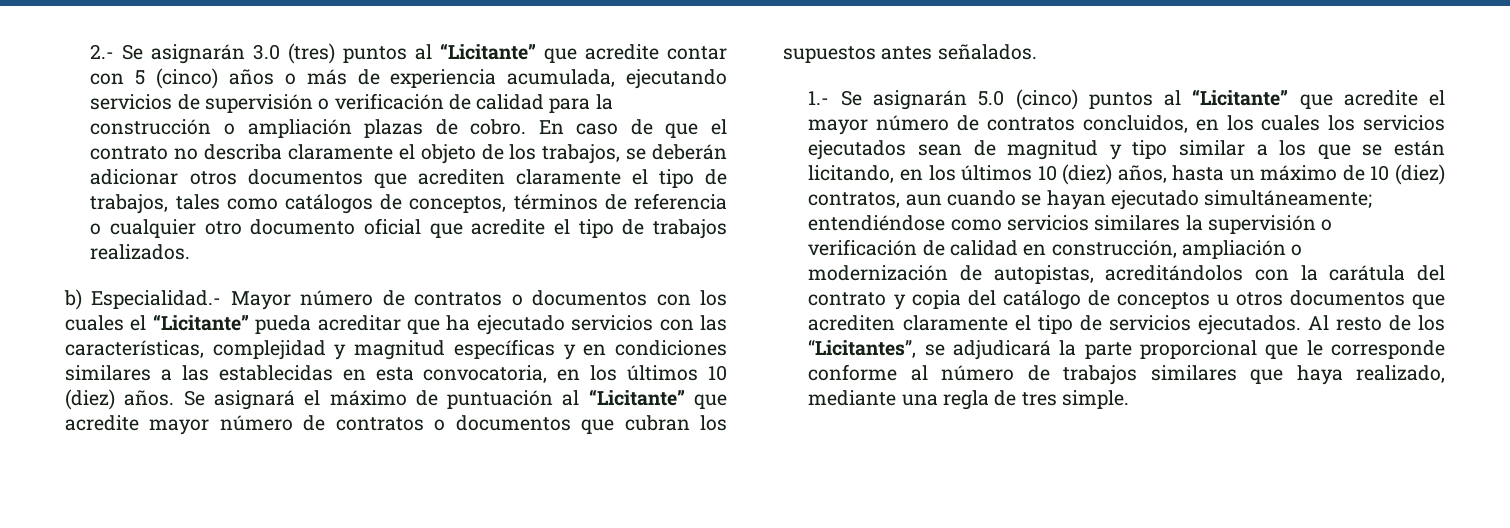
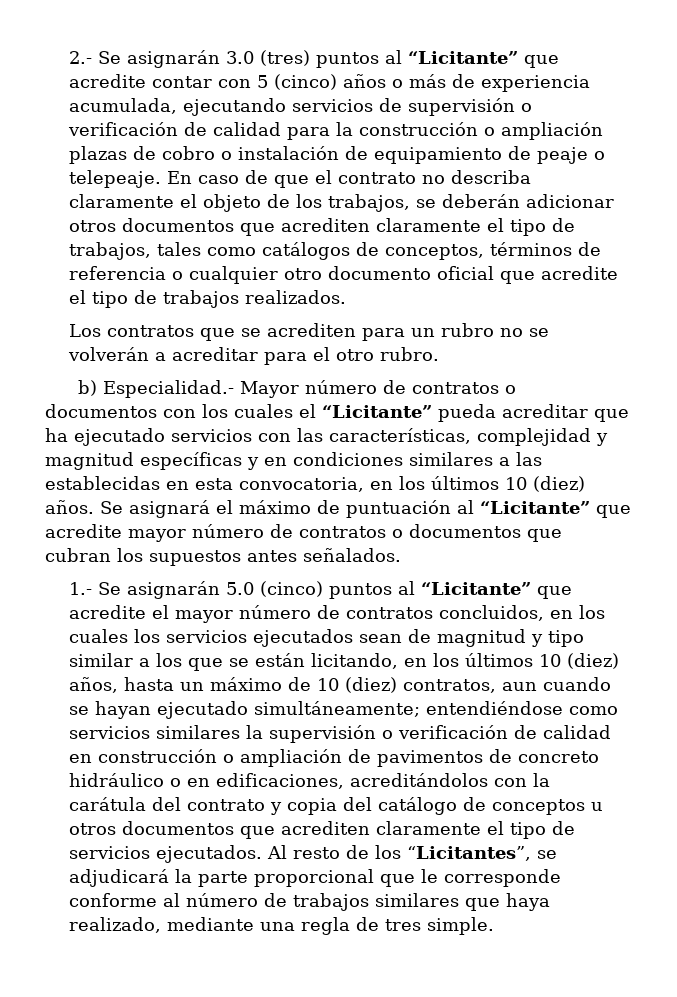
[470,119,527,135] cobro. -> [161,146,605,164] [68,170,161,188] cobro o instalación de equipamiento de peaje o telepeaje.
(191, 252) none -> [68,323,549,341] [67,347,439,365] // Los contratos que se acrediten para un rubro no se volverán a acreditar para el otro rubro.
[1051,240,1303,259] [808,265,1094,284] construcción, ampliación o modernización de autopistas, -> [97,749,599,767] [68,773,344,789] construcción o ampliación de pavimentos de concreto hidráulico o en edificaciones,

